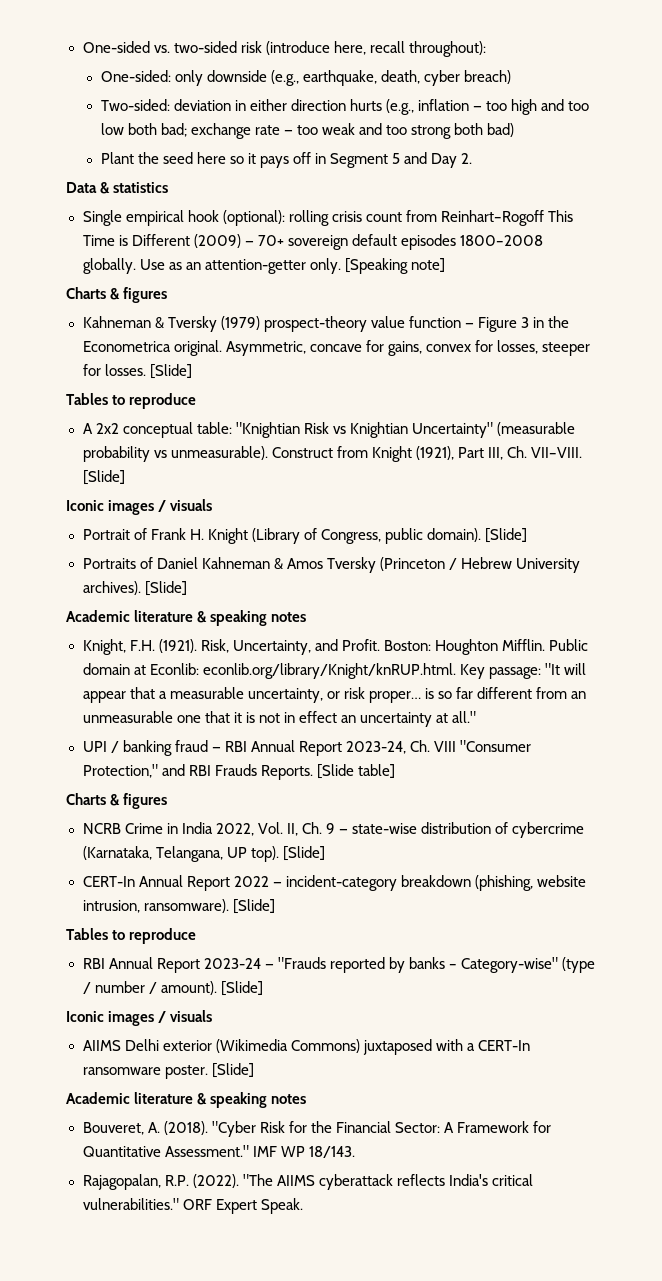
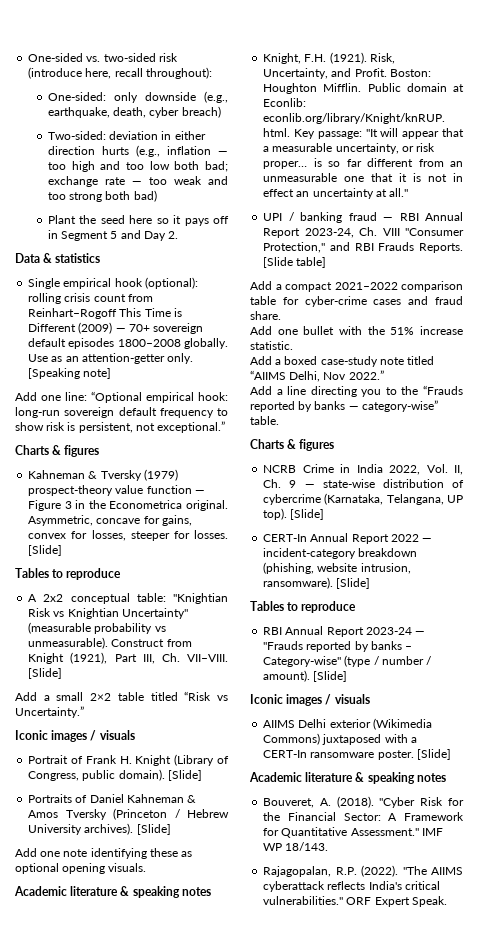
(445, 265) none -> [15,391,228,403] [15,407,228,418] [15,421,226,433] // Add one line: “Optional empirical hook: long-run sovereign default frequency to show risk is persistent, not exceptional.”
(125, 477) none -> [15,691,228,701] [15,706,84,718] // Add a small 2×2 table titled “Risk vs Uncertainty.”
(187, 588) none -> [15,848,193,859] [15,863,147,874] // Add one note identifying these as optional opening visuals.
(395, 771) none -> [250,281,463,292] [250,296,463,307] [250,311,281,320] [250,326,463,335] [250,341,293,350] [250,356,435,367] [250,370,384,382] [250,385,463,397] [250,400,438,412] [250,416,279,425] // Add a compact 2021–2022 comparison table for cyber-crime cases and fraud share. // Add one bullet with the 51% increase statistic. // Add a boxed case-study note titled “AIIMS Delhi, Nov 2022.” // Add a line directing you to the “Frauds reported by banks — category-wise” table.

